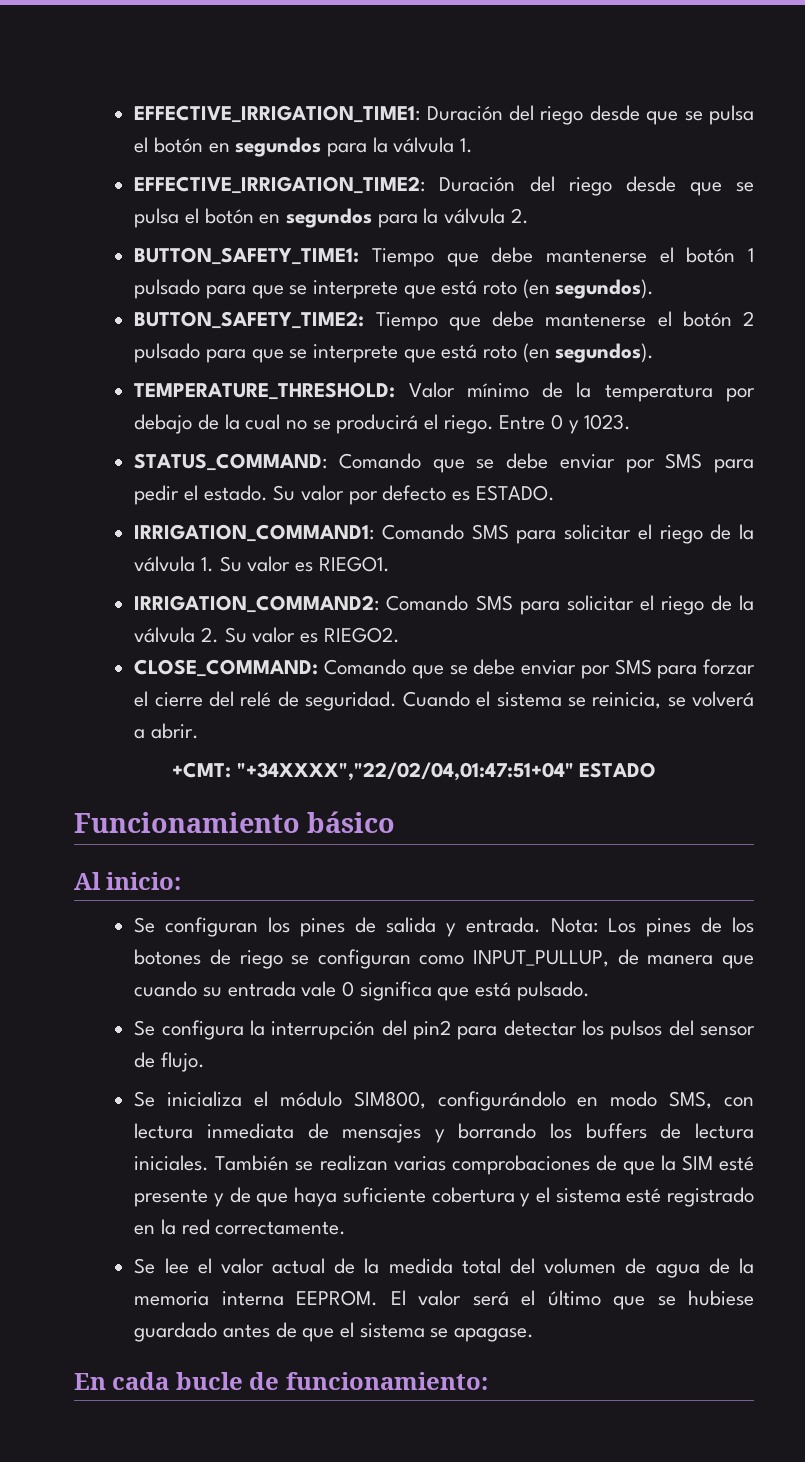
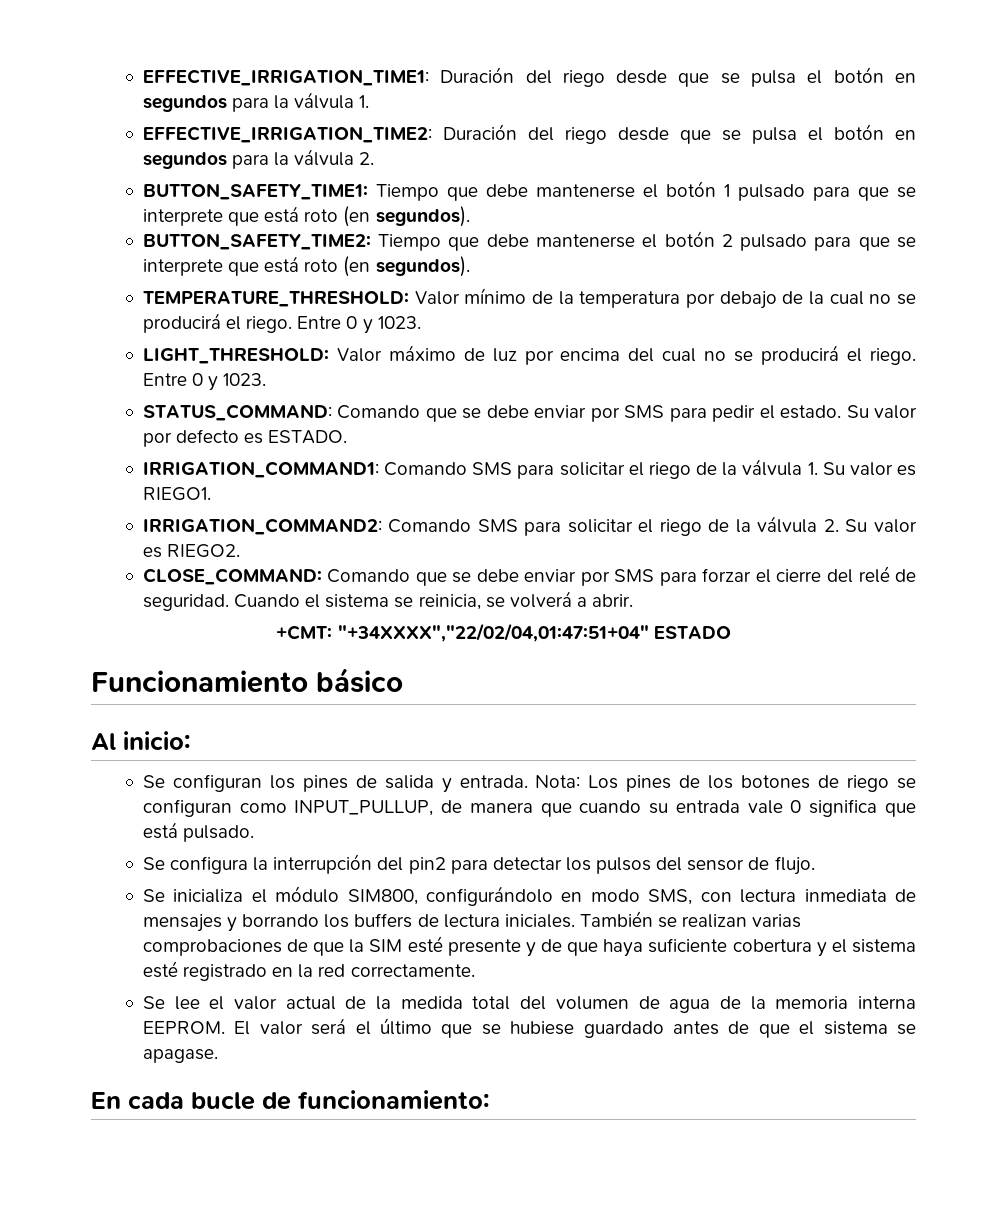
(632, 422) none -> [142,345,916,365] [142,373,267,391] // LIGHT_THRESHOLD: Valor máximo de luz por encima del cual no se producirá el riego. Entre 0 y 1023.

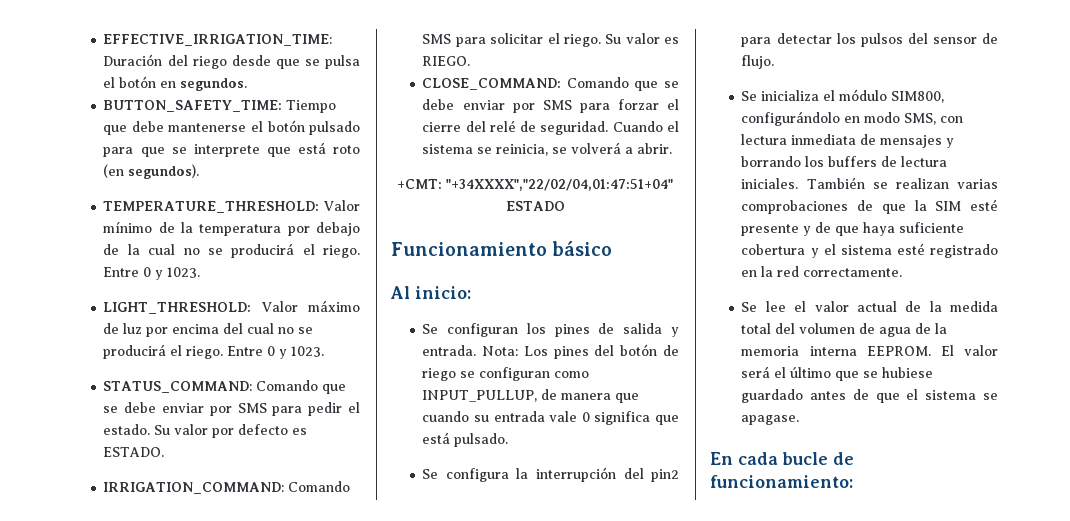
[142,69,429,86] EFFECTIVE_IRRIGATION_TIME1: -> [103,34,333,46] EFFECTIVE_IRRIGATION_TIME:
[142,92,370,112] [142,124,917,144] [142,149,375,169] [142,181,917,201] [142,206,470,227] [142,231,733,251] segundos para la válvula 1. // EFFECTIVE_IRRIGATION_TIME2: Duración del riego desde que se pulsa el botón en segundos para la válvula 2. // BUTTON_SAFETY_TIME1: Tiempo que debe mantenerse el botón 1 pulsado para que se interprete que está roto (en segundos). // BUTTON_SAFETY_TIME2: Tiempo que debe mantenerse el botón 2 -> [180,78,248,91] [103,100,337,113] [103,120,305,135] segundos. // BUTTON_SAFETY_TIME: Tiempo que debe mantenerse el botón
[142,459,917,479] [142,487,211,501] [142,516,917,536] [142,544,241,558] IRRIGATION_COMMAND1: Comando SMS para solicitar el riego de la válvula 1. Su valor es RIEGO1. // IRRIGATION_COMMAND2: Comando SMS para solicitar el riego de la válvula 2. Su valor es RIEGO2. -> [103,481,351,494] [422,33,679,47] [422,56,471,66] IRRIGATION_COMMAND: Comando SMS para solicitar el riego. Su valor es RIEGO.
[679,775,811,789] de los botones -> [594,344,658,356] del botón

